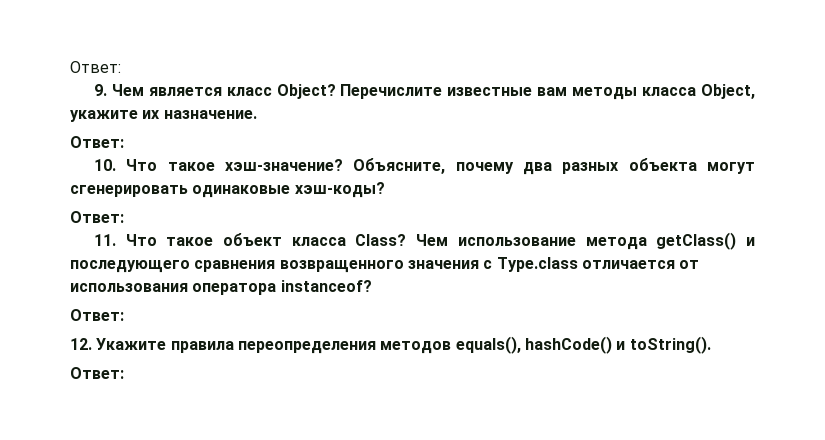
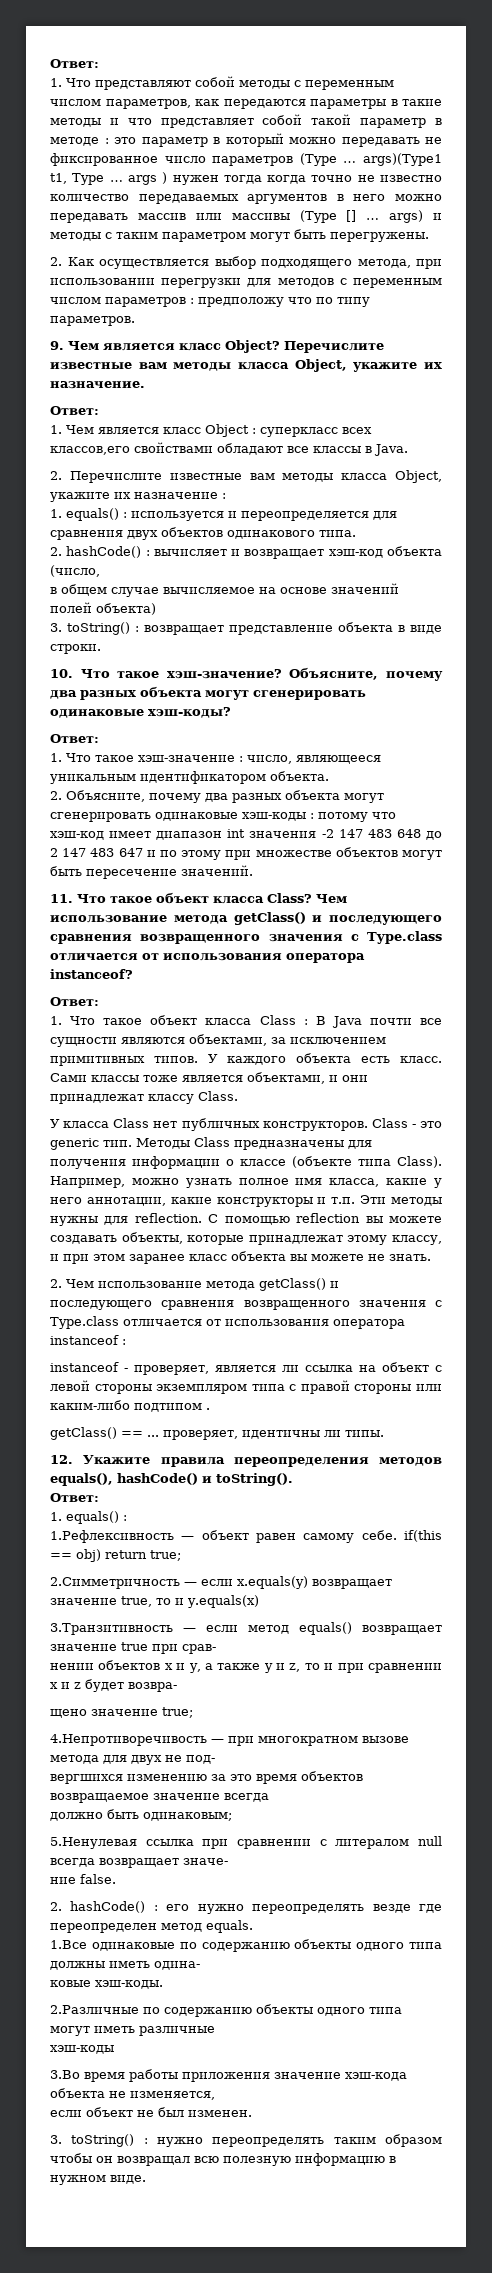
[70,61,121,73] Ответ: -> [50,59,99,68] [50,76,394,90] [50,99,442,109] [50,114,442,128] [50,133,442,147] [50,153,442,166] [50,172,443,185] [50,194,443,204] [50,210,442,223] [50,229,429,242] [50,256,442,269] [50,278,442,288] [50,297,370,307] [50,316,135,326] Ответ: // 1. Что представляют собой методы с переменным числом параметров, как передаются параметры в такие методы и что представляет собой такой параметр в методе : это параметр в который можно передавать не фиксированное число параметров (Type … args)(Type1 t1, Type … args ) нужен тогда когда точно не известно количество передаваемых аргументов в него можно передавать массив или массивы (Type [] … args) и методы с таким параметром могут быть перегружены. // 2. Как осуществляется выбор подходящего метода, при использовании перегрузки для методов с переменным числом параметров : предположу что по типу параметров.
(124, 142) none -> [50,424,372,437] [50,442,408,456] [50,470,442,483] [50,492,226,502] [50,508,397,521] [50,527,356,540] [50,546,442,559] [50,565,100,577] [50,583,399,597] [50,602,156,615] [50,622,442,635] [50,644,101,654] // 1. Чем является класс Object : суперкласс всех классов,его свойствами обладают все классы в Java. // 2. Перечислите известные вам методы класса Object, укажите их назначение : // 1. equals() : используется и переопределяется для сравнения двух объектов одинакового типа. // 2. hashCode() : вычисляет и возвращает хэш-код объекта (число, // в общем случае вычисляемое на основе значений полей объекта) // 3. toString() : возвращает представление объекта в виде строки.
(124, 217) none -> [50,753,381,764] [50,771,329,784] [50,790,384,803] [50,812,396,822] [50,829,442,840] [50,847,442,860] [50,865,253,879] // 1. Что такое хэш-значение : число, являющееся уникальным идентификатором объекта. // 2. Объясните, почему два разных объекта могут сгенерировать одинаковые хэш-коды : потому что хэш-код имеет диапазон int значения -2 147 483 648 до 2 147 483 647 и по этому при множестве объектов могут быть пересечение значений.
(124, 315) none -> [50,1015,443,1028] [50,1034,386,1047] [50,1053,442,1066] [50,1072,368,1084] [50,1091,238,1104] [50,1118,442,1131] [50,1137,372,1150] [50,1156,442,1169] [50,1176,442,1188] [50,1195,442,1207] [50,1213,442,1226] [50,1232,442,1245] [50,1251,431,1264] [50,1278,339,1291] [50,1300,442,1310] [50,1316,405,1329] [50,1335,126,1345] [50,1362,442,1375] [50,1380,442,1394] [50,1400,210,1412] [50,1427,384,1440] // 1. Что такое объект класса Class : В Java почти все сущности являются объектами, за исключением примитивных типов. У каждого объекта есть класс. Сами классы тоже является объектами, и они принадлежат классу Class. // У класса Class нет публичных конструкторов. Class - это generic тип. Методы Class предназначены для получения информации о классе (объекте типа Class). Например, можно узнать полное имя класса, какие у него аннотации, какие конструкторы и т.п. Эти методы нужны для reflection. С помощью reflection вы можете создавать объекты, которые принадлежат этому классу, и при этом заранее класс объекта вы можете не знать. // 2. Чем использование метода getClass() и последующего сравнения возвращенного значения с Type.class отличается от использования оператора instanceof : // instanceof - проверяет, является ли ссылка на объект с левой стороны экземпляром типа с правой стороны или каким-либо подтипом . // getClass() == ... проверяет, идентичны ли типы.
(124, 373) none -> [50,1511,127,1524] [50,1530,442,1543] [50,1549,181,1562] [50,1576,392,1589] [50,1595,259,1608] [50,1622,442,1635] [50,1642,216,1654] [50,1660,443,1673] [50,1679,177,1692] [50,1707,193,1718] [50,1734,409,1746] [50,1755,215,1765] [50,1771,363,1784] [50,1793,269,1803] [50,1809,232,1821] [50,1836,443,1849] [50,1858,228,1868] [50,1874,116,1884] [50,1901,442,1914] [50,1920,253,1933] [50,1939,442,1952] [50,1961,200,1970] [50,1980,163,1989] [50,2004,402,2017] [50,2026,215,2036] [50,2045,114,2054] [50,2069,407,2082] [50,2088,215,2100] [50,2107,252,2117] [50,2134,442,2147] [50,2153,396,2166] [50,2175,146,2185] // 1. equals() : // 1.Рефлексивность — объект равен самому себе. if(this == obj) return true; // 2.Cимметричность — если x.equals(y) возвращает значение true, то и y.equals(x) // 3.Транзитивность — если метод equals() возвращает значение true при срав- // нении объектов x и y, а также y и z, то и при сравнении x и z будет возвра- // щено значение true; // 4.Непротиворечивость — при многократном вызове метода для двух не под- // вергшихся изменению за это время объектов возвращаемое значение всегда // должно быть одинаковым; // 5.Ненулевая ссылка при сравнении с литералом null всегда возвращает значе- // ние false. // 2. hashCode() : его нужно переопределять везде где переопределен метод equals. // 1.Все одинаковые по содержанию объекты одного типа должны иметь одина- // ковые хэш-коды. // 2.Различные по содержанию объекты одного типа могут иметь различные // хэш-коды // 3.Во время работы приложения значение хэш-кода объекта не изменяется, // если объект не был изменен. // 3. toString() : нужно переопределять таким образом чтобы он возвращал всю полезную информацию в нужном виде.

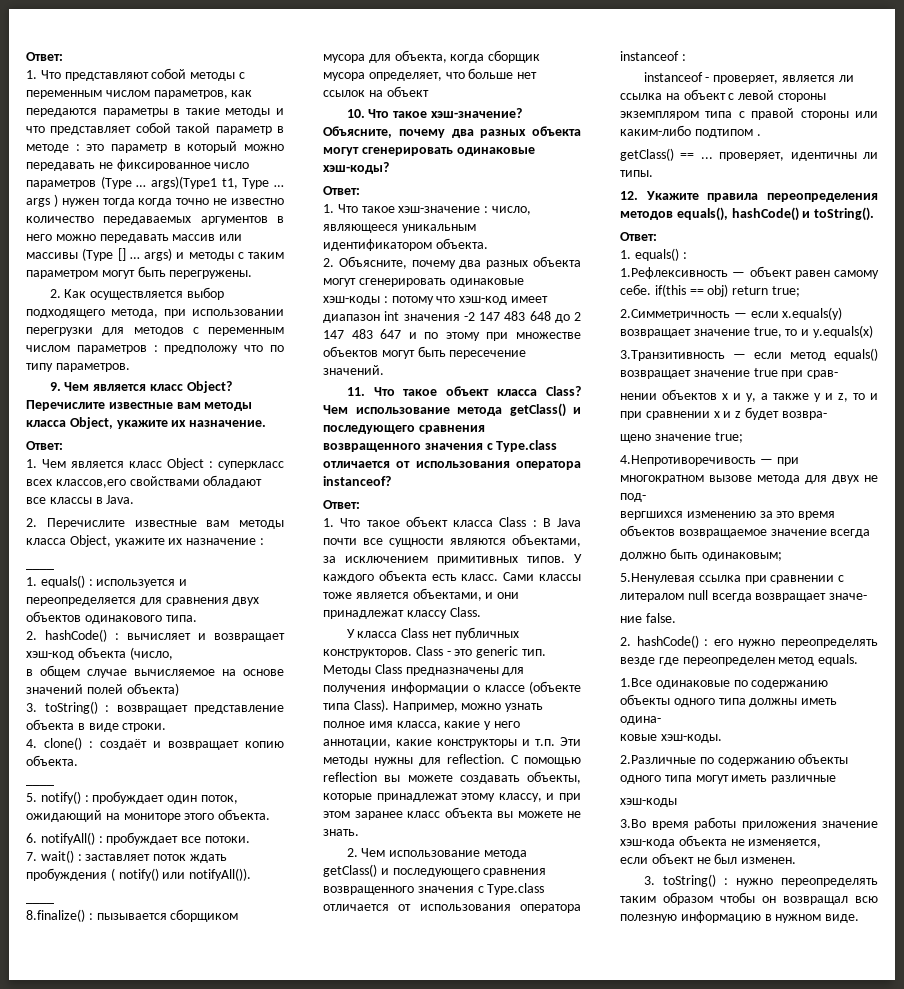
(226, 496) none -> [26,568,54,570] // ____
(101, 649) none -> [26,737,284,750] [26,755,78,766] [26,784,54,786] [26,791,238,804] [26,809,271,822] [26,832,250,845] [26,850,227,863] [26,868,252,881] [26,902,54,904] [26,909,239,922] [323,50,541,63] [323,68,538,81] [323,86,429,97] // 4. clone() : создаёт и возвращает копию объекта. // ____ // 5. notify() : пробуждает один поток, ожидающий на мониторе этого объекта. // 6. notifyAll() : пробуждает все потоки. // 7. wait() : заставляет поток ждать пробуждения ( notify() или notifyAll()). // ____ // 8.finalize() : пызывается сборщиком мусора для объекта, когда сборщик мусора определяет, что больше нет ссылок на объект

